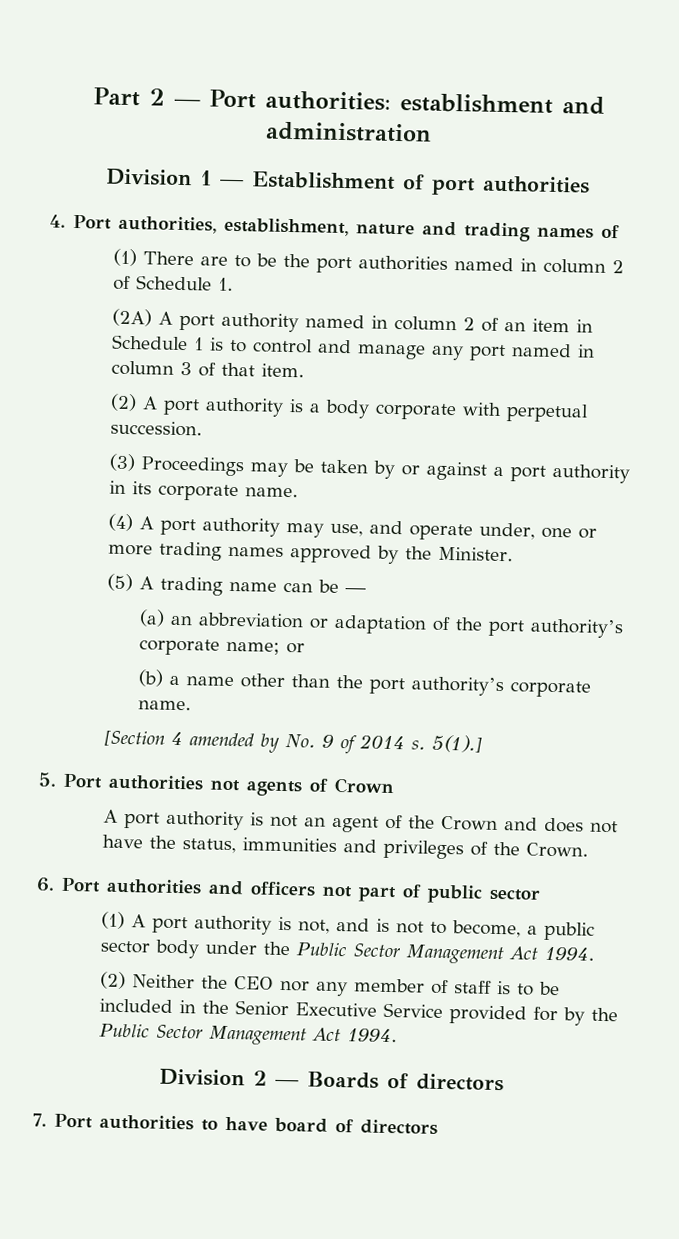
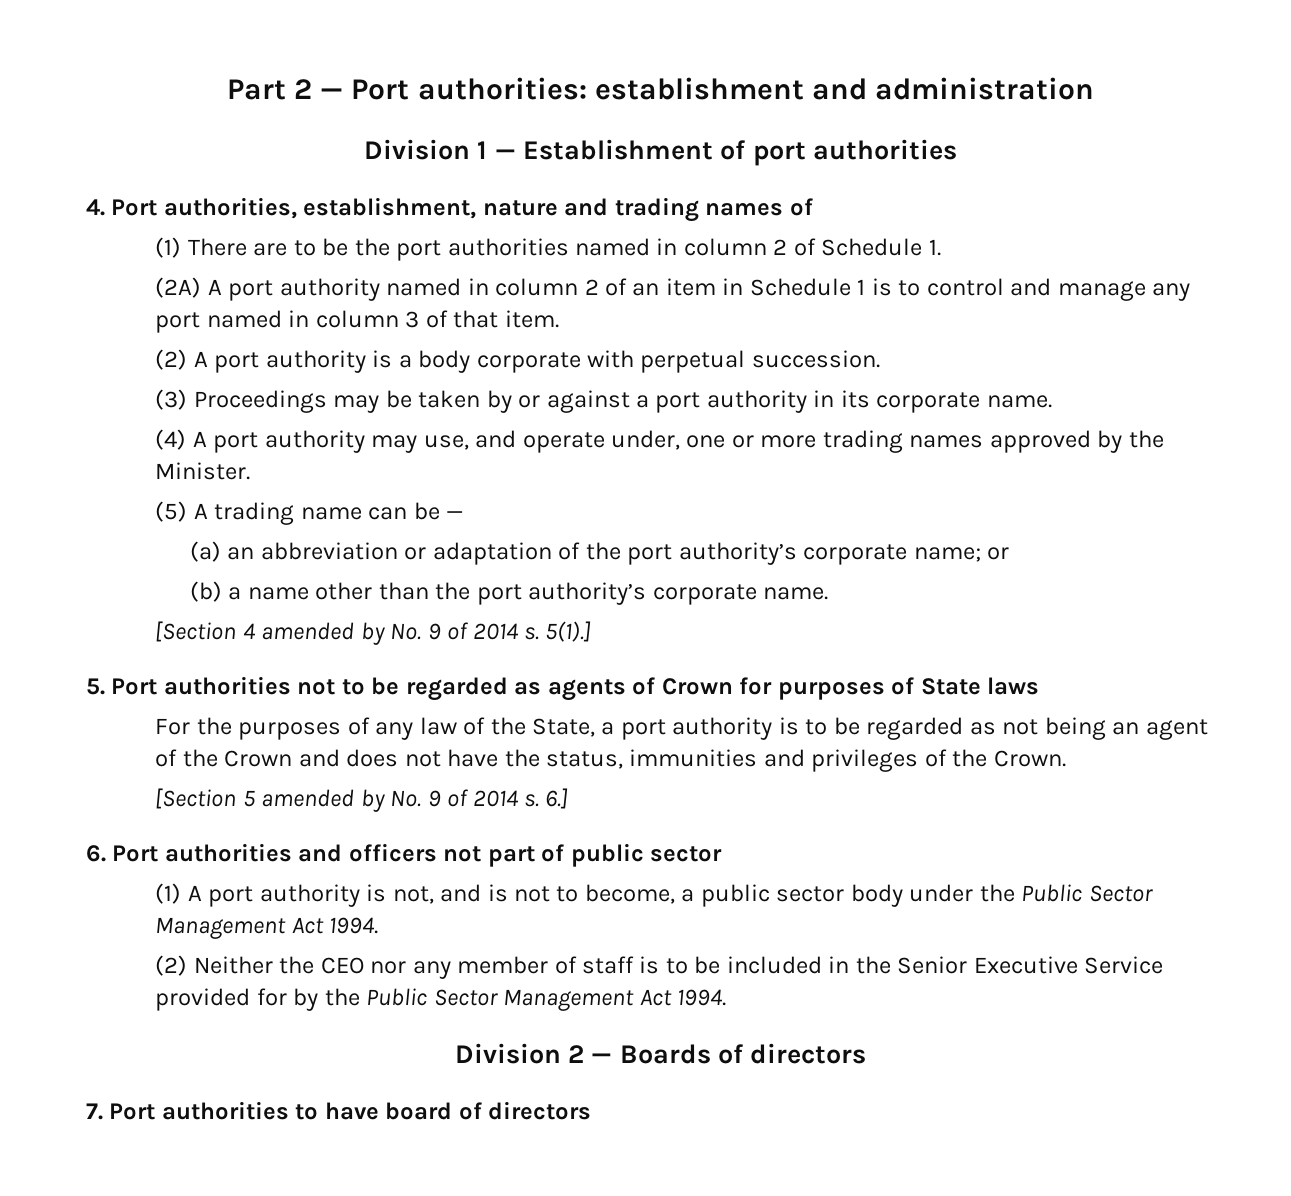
(240, 785) none -> [341,677,542,701] to be regarded as
[103,809,299,831] // A port authority is not -> [739,677,1040,700] [155,717,1106,740] for purposes of State laws // For the purposes of any law of the State, a port authority is to be regarded as not being
(589, 850) none -> [155,788,569,812] // [Section 5 amended by No. 9 of 2014 s. 6.]

